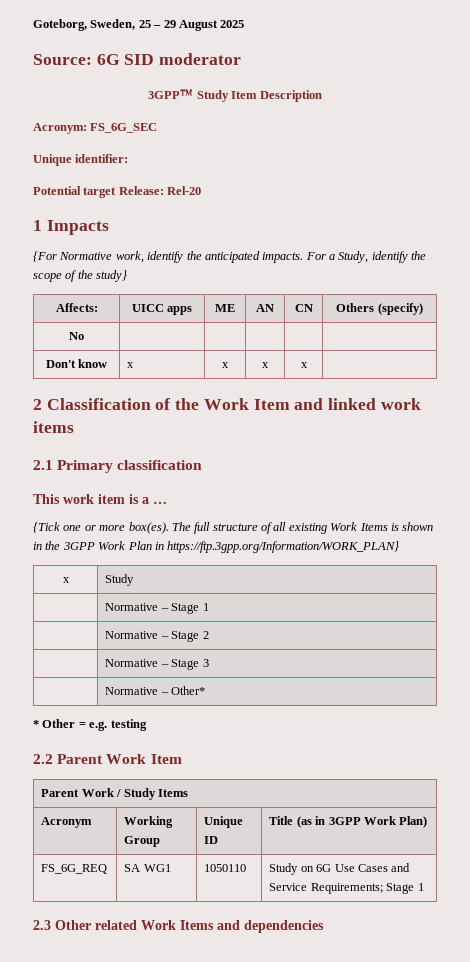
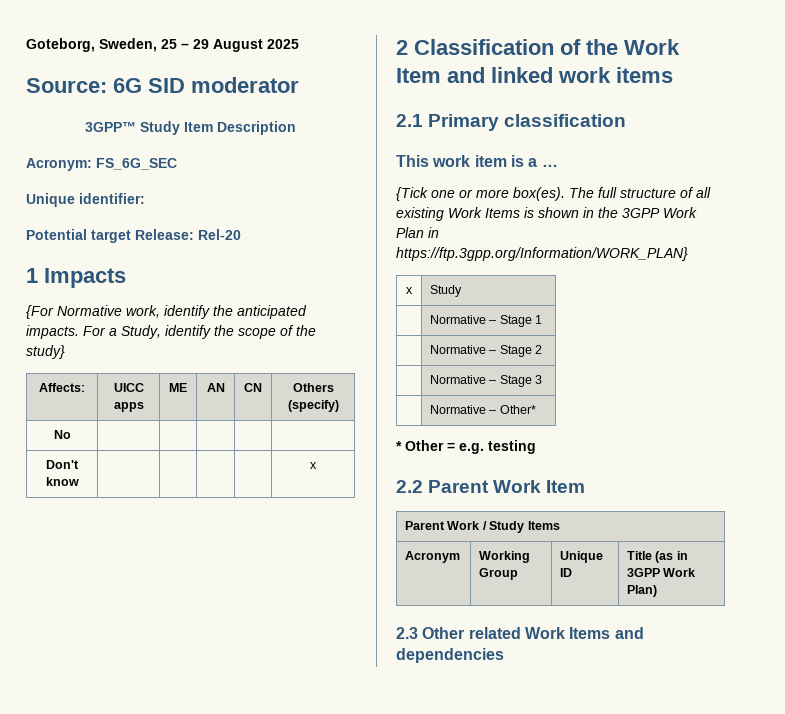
[127,362,135,368] [222,362,229,368] [262,362,269,368] [300,362,308,368] x | x | x | x | -> [310,462,317,469] | | | | x
[41,864,108,874] [124,864,171,872] [204,864,247,872] [269,863,411,875] [269,883,424,894] // FS_6G_REQ | SA WG1 | 1050110 | Study on 6G Use Cases and Service Requirements; Stage 1 -> (658, 591) none

